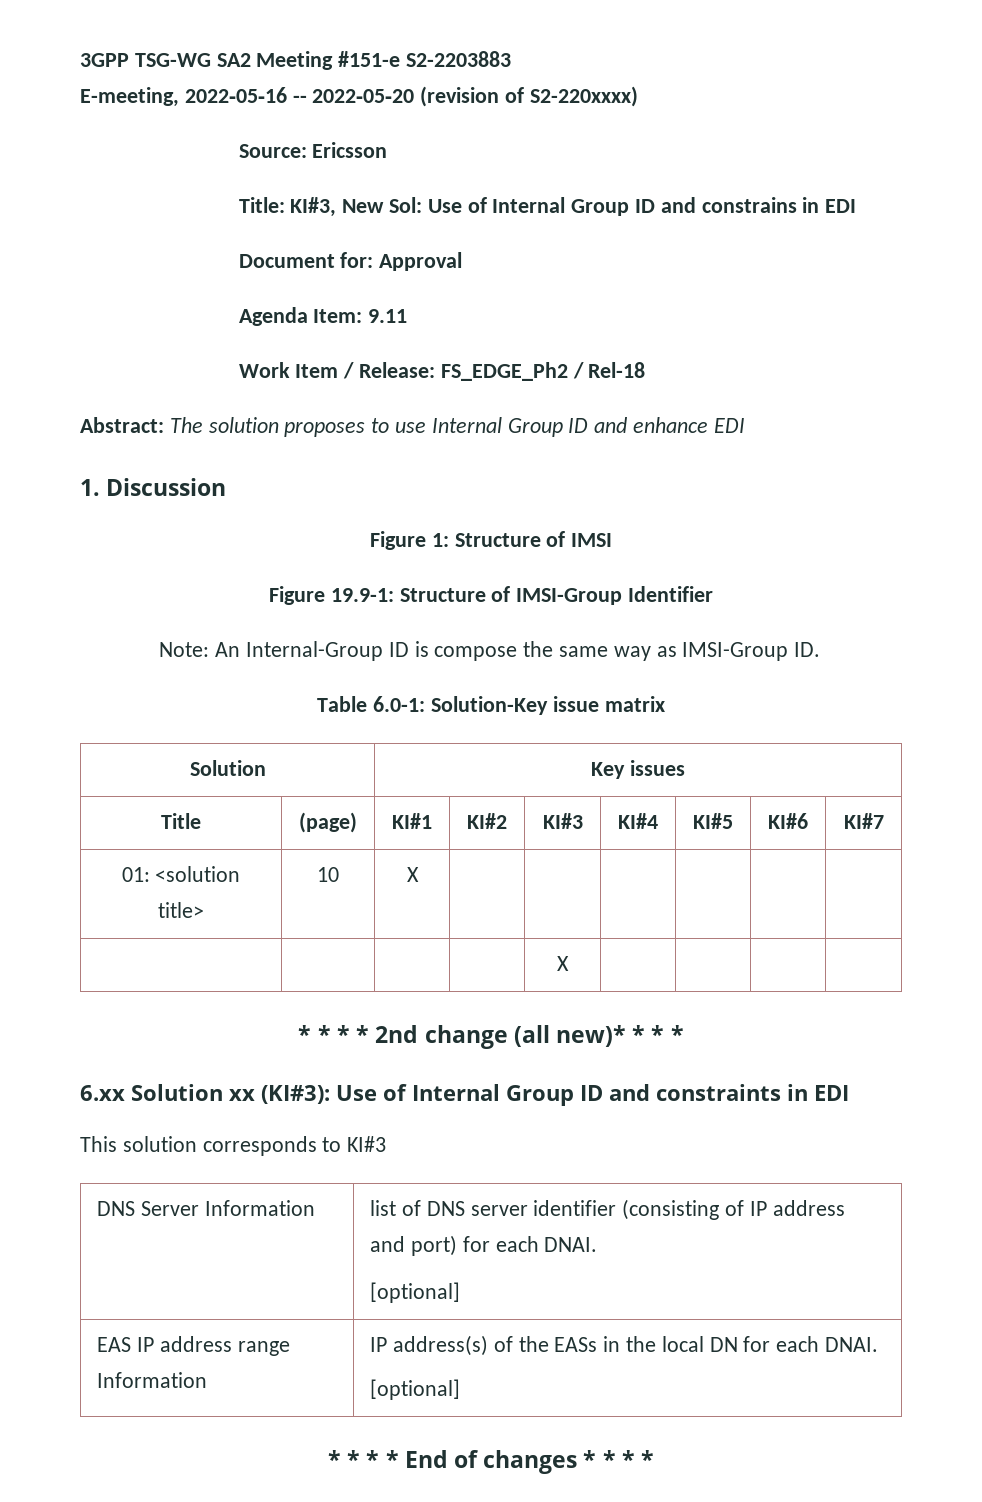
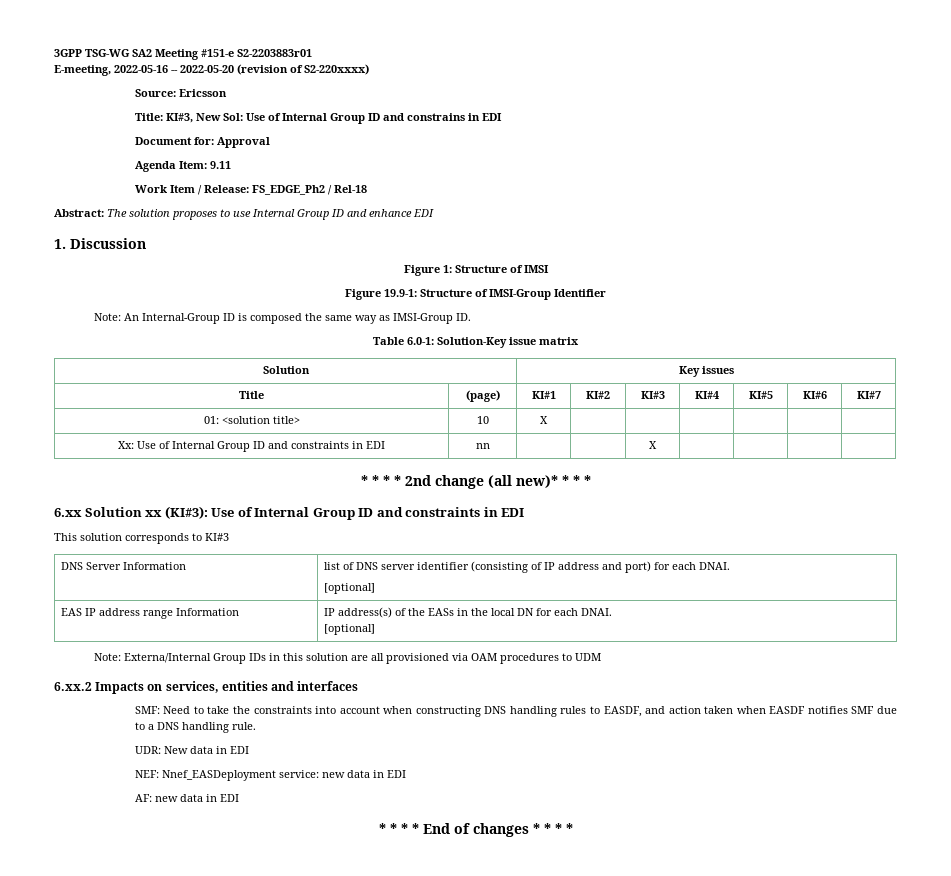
[406,51,512,67] S2-2203883 -> [237,49,312,57] S2-2203883r01
[434,646,518,661] compose -> [250,313,303,324] composed
(419, 874) | -> [118,441,385,452] [475,443,490,449] Xx: Use of Internal Group ID and constraints in EDI | nn
(461, 1389) none -> [94,653,602,664] [54,681,359,694] [134,706,897,717] [134,722,256,733] [134,746,249,754] [134,770,406,781] [134,794,239,802] // Note: Externa/Internal Group IDs in this solution are all provisioned via OAM procedures to UDM // 6.xx.2 Impacts on services, entities and interfaces // SMF: Need to take the constraints into account when constructing DNS handling rules to EASDF, and action taken when EASDF notifies SMF due to a DNS handling rule. // UDR: New data in EDI // NEF: Nnef_EASDeployment service: new data in EDI // AF: new data in EDI

